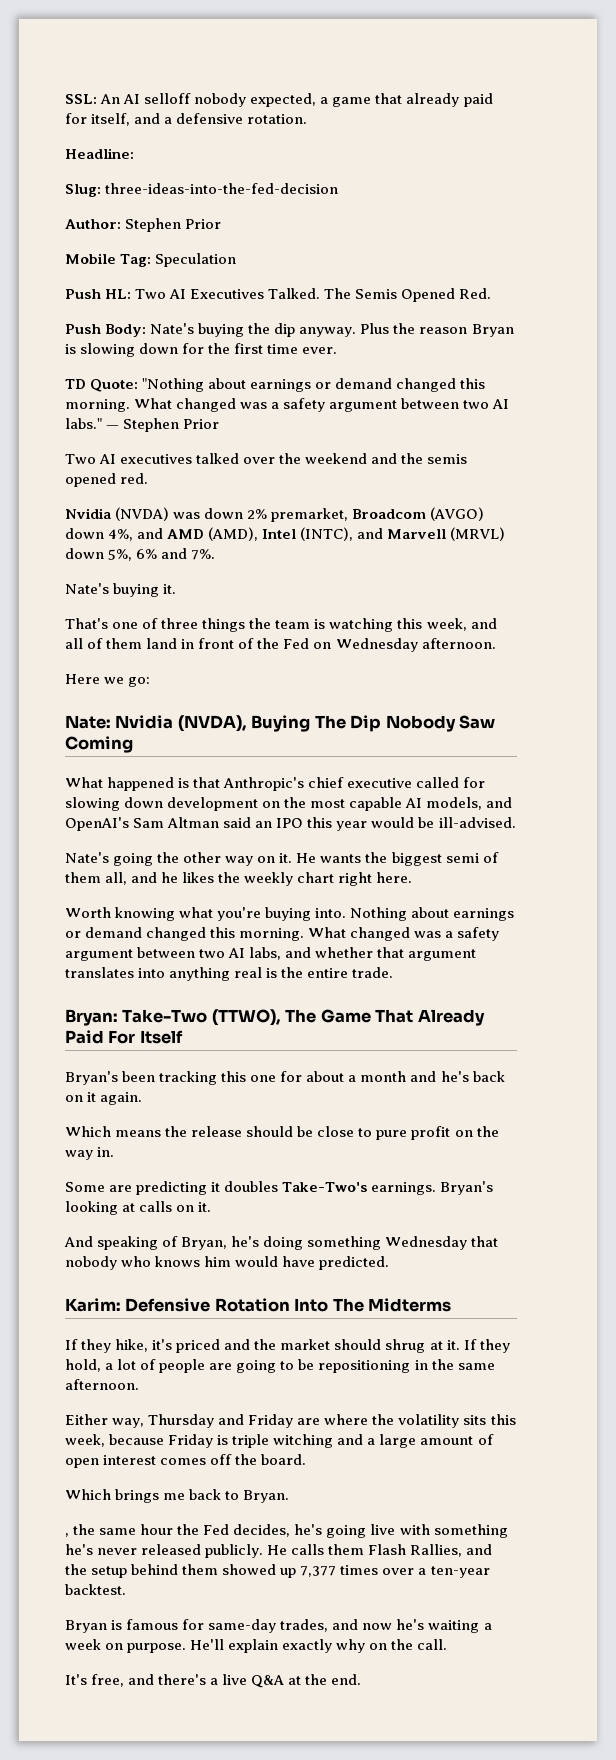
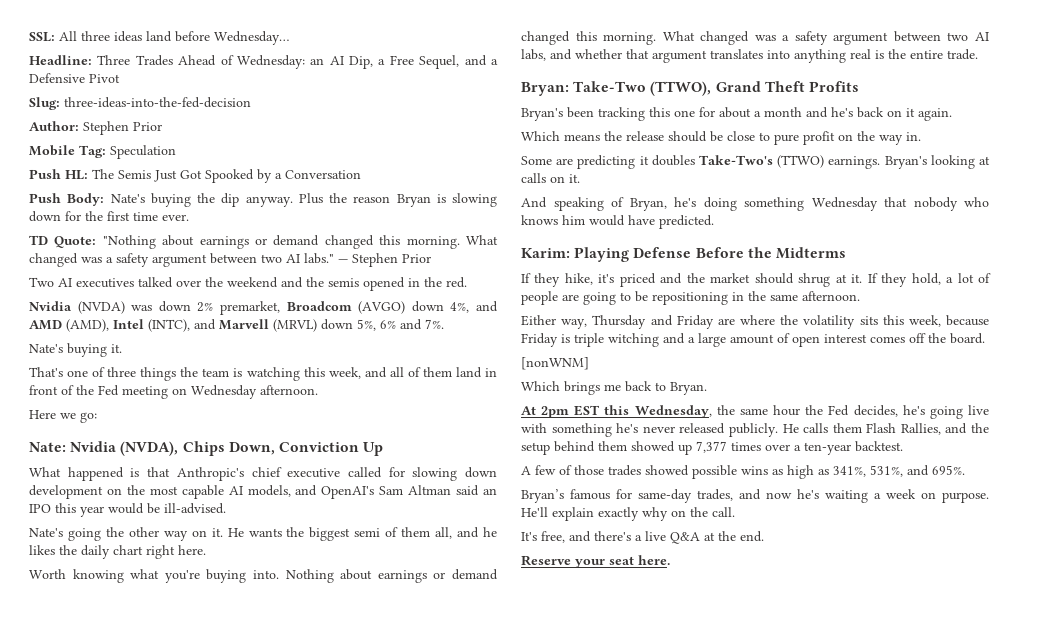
[100,93,493,107] [65,113,308,126] [65,148,134,159] An AI selloff nobody expected, a game that already paid for itself, and a defensive rotation. // Headline: -> [59,31,289,45] [29,55,498,69] [29,73,120,83] All three ideas land before Wednesday… // Headline: Three Trades Ahead of Wednesday: an AI Dip, a Free Sequel, and a Defensive Pivot
[135,288,492,302] Two AI Executives Talked. The Semis Opened Red. -> [92,169,361,183] The Semis Just Got Spooked by a Conversation
(116, 480) none -> [408,277,442,287] in the
(310, 643) none -> [122,386,168,399] meeting
[251,715,496,732] [65,736,133,753] Buying The Dip Nobody Saw Coming -> [182,441,384,456] Chips Down, Conviction Up
[244,872,294,886] weekly -> [81,545,110,559] daily
[285,1009,485,1026] [65,1030,183,1044] The Game That Already Paid For Itself -> [715,81,859,92] Grand Theft Profits
(368, 1187) none -> [777,155,825,168] (TTWO)
[125,1298,364,1312] Defensive Rotation Into The -> [574,247,772,262] Playing Defense Before the
(307, 1459) none -> [521,357,589,370] // [nonWNM]
[65,1533,69,1537] , -> [521,405,712,418] At 2pm EST this Wednesday,
[65,1620,123,1633] Bryan is -> [521,465,965,479] [521,489,564,503] A few of those trades showed possible wins as high as 341%, 531%, and 695%. // Bryan’s
(362, 1679) none -> [521,555,670,568] // Reserve your seat here.

